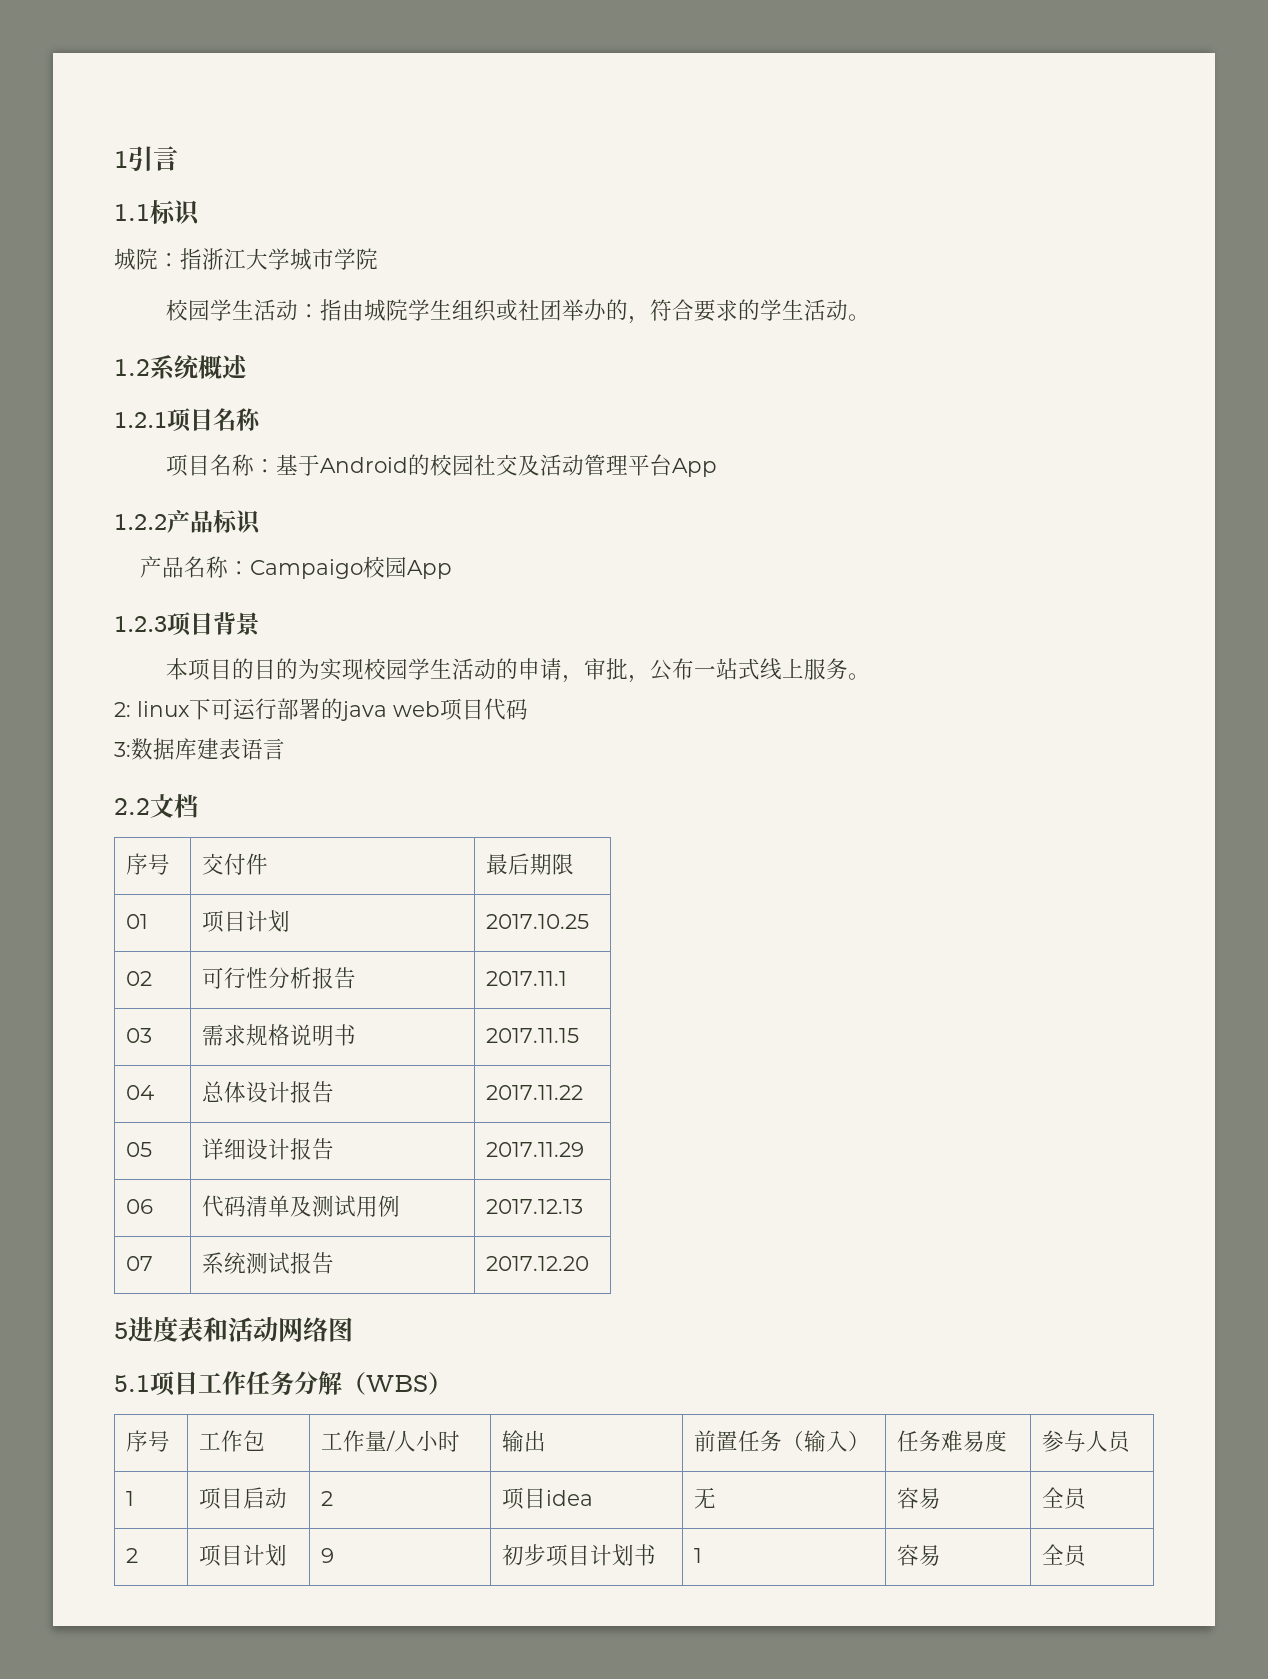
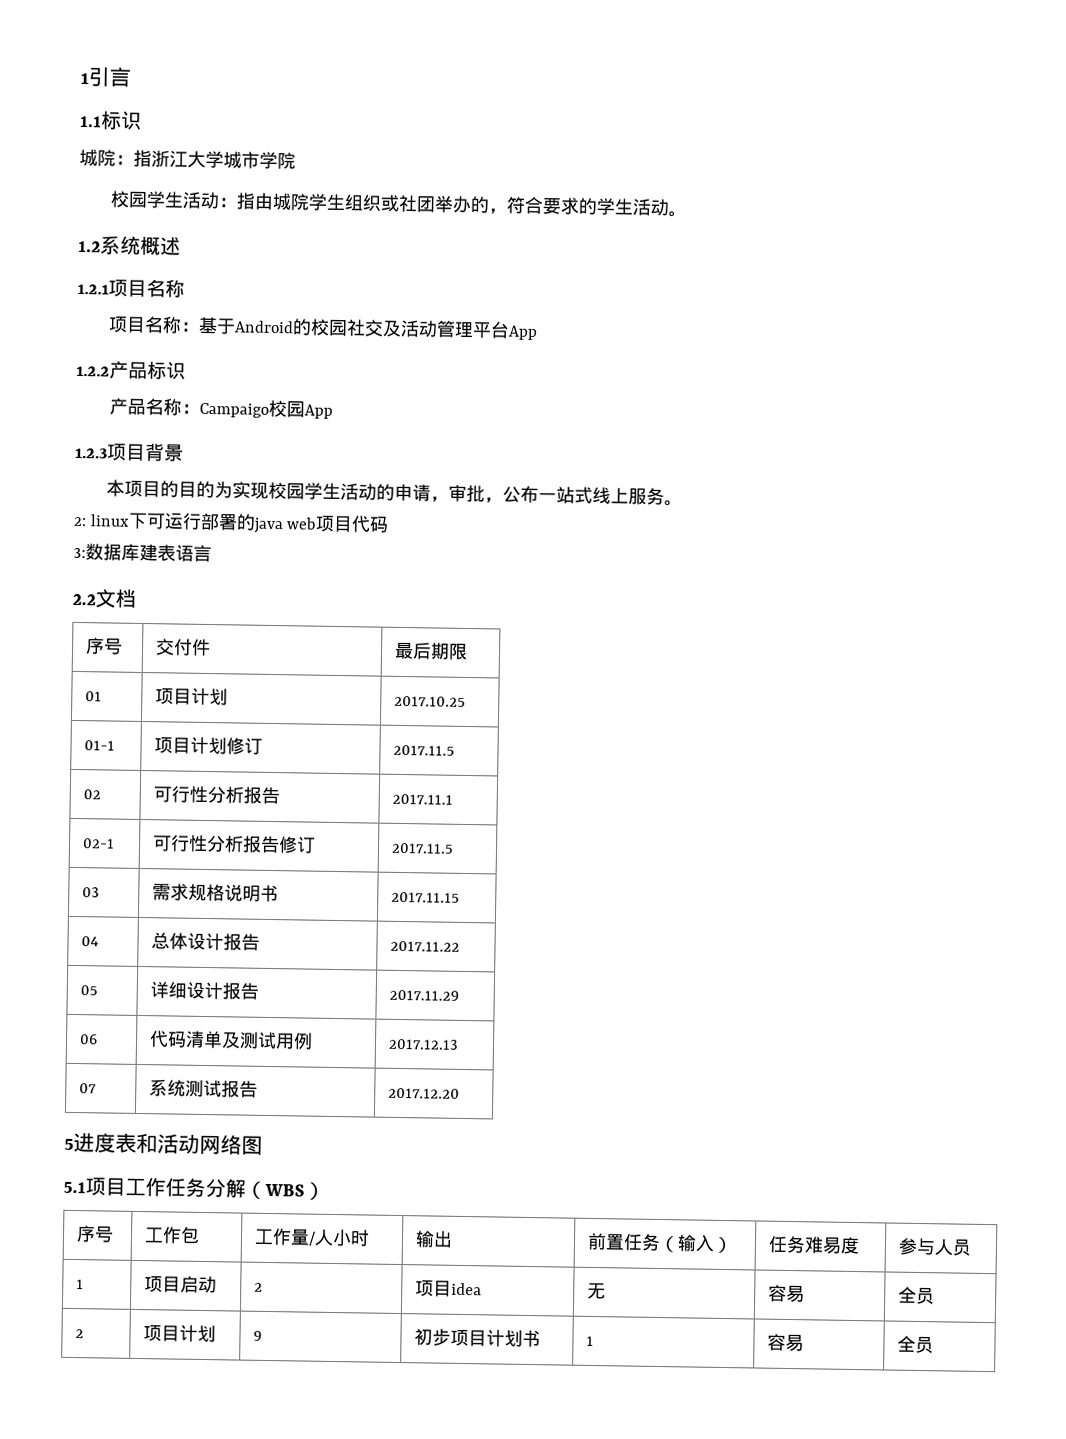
(590, 921) none -> [83,740,115,751] [153,736,263,755] [392,744,455,756] // 01-1 | 项目计划修订 | 2017.11.5
(568, 978) none -> [81,838,115,849] [151,834,316,854] [390,842,454,854] // 02-1 | 可行性分析报告修订 | 2017.11.5

